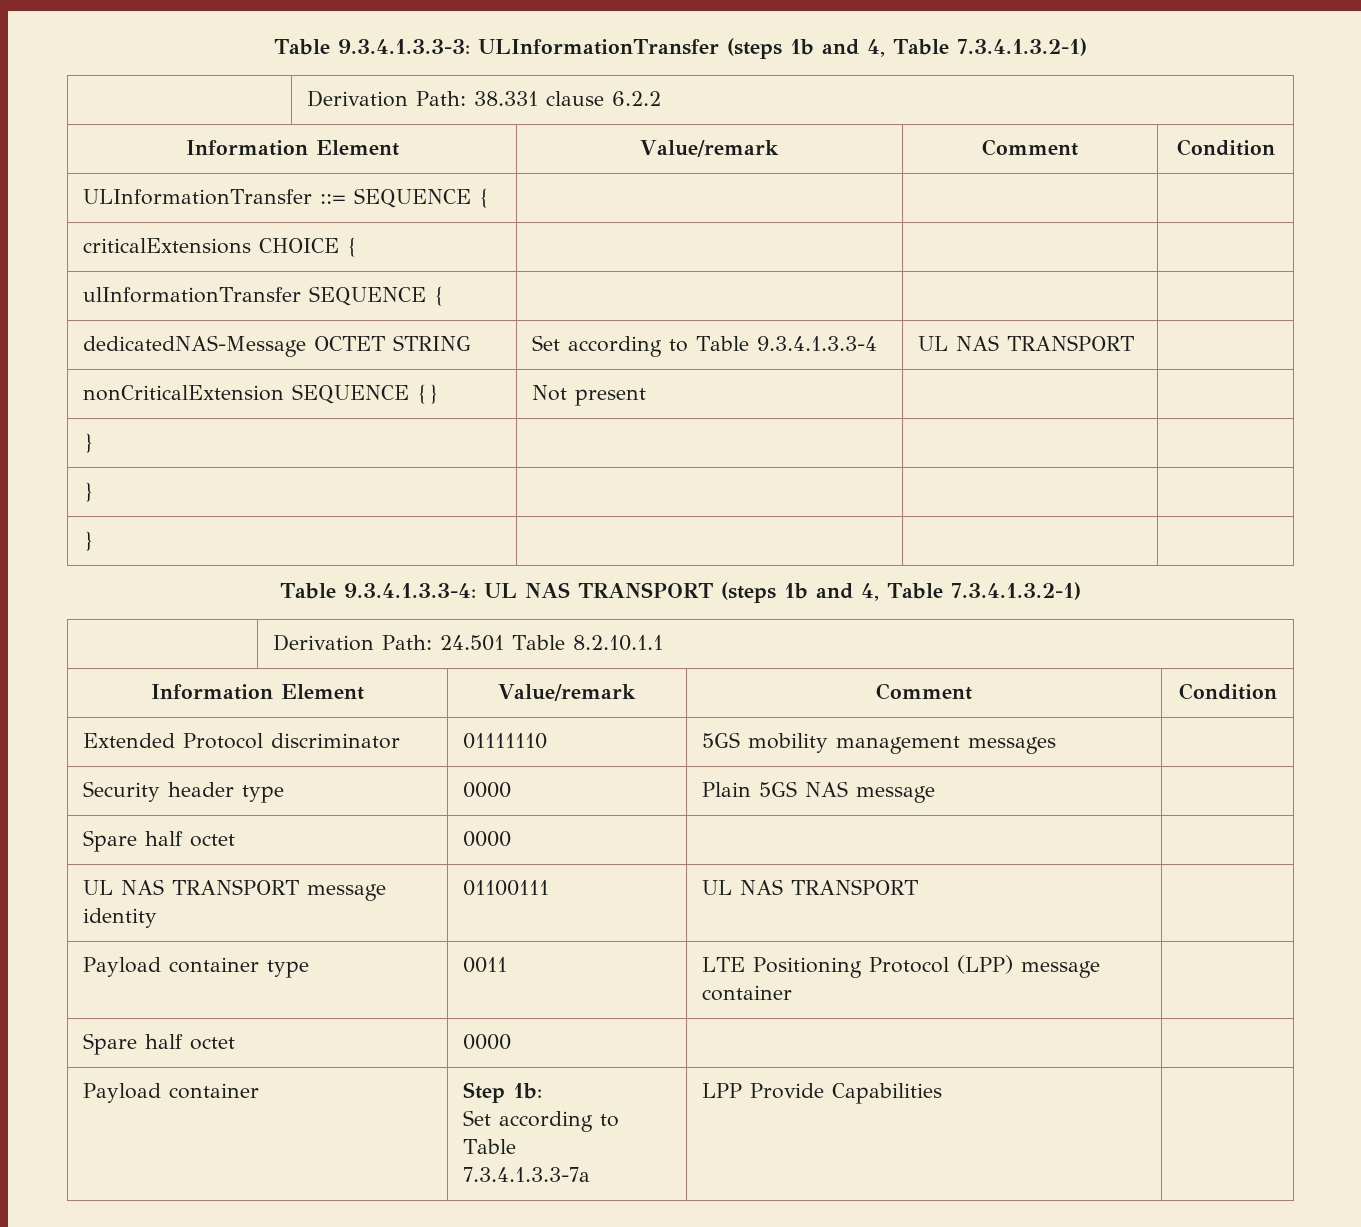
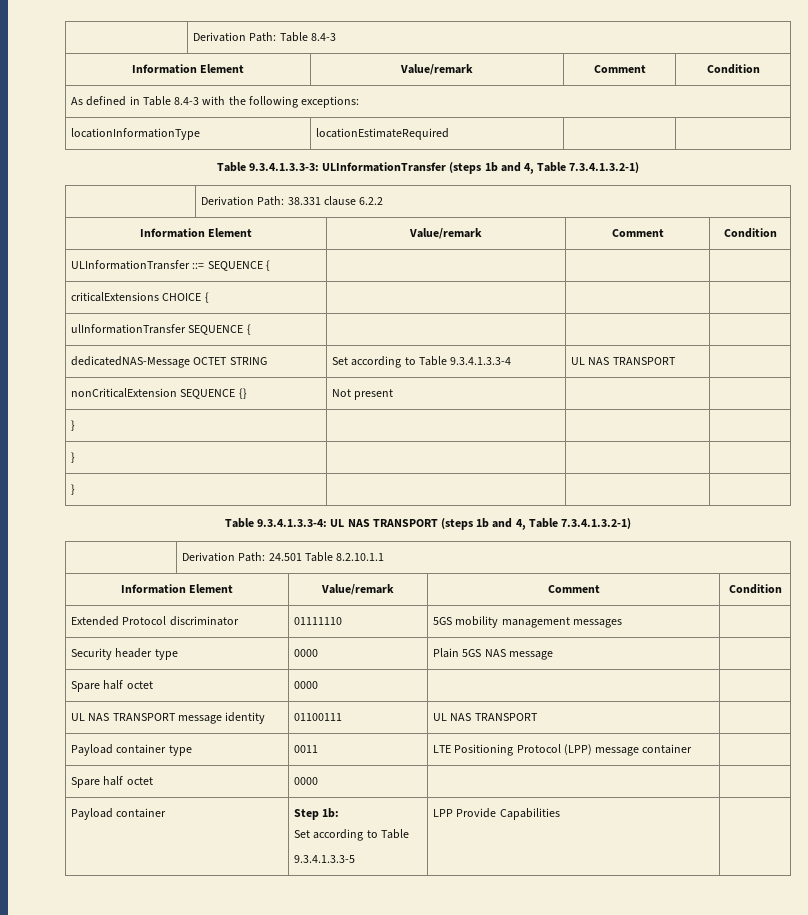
(274, 47) none -> [193,32,336,42] [131,64,245,74] [400,64,473,75] [593,65,646,73] [706,64,760,74] [71,96,359,108] [71,128,201,140] [316,128,450,140] | Derivation Path: Table 8.4-3 // Information Element | Value/remark | Comment | Condition // As defined in Table 8.4-3 with the following exceptions: // locationInformationType | locationEstimateRequired | | //
[463,1167,591,1182] 7.3.4.1.3.3-7a -> [294,855,356,863] 9.3.4.1.3.3-5

